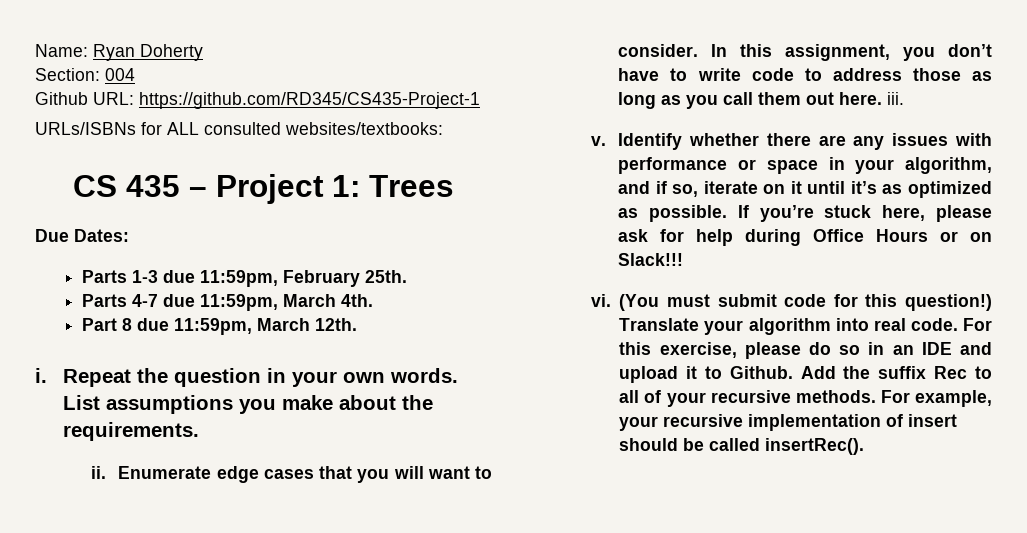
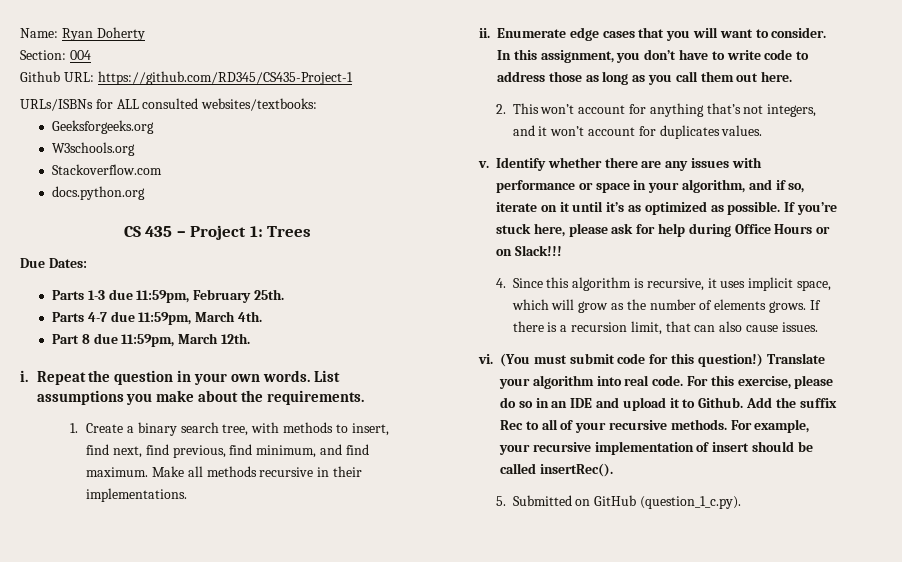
(443, 128) none -> [51,120,154,134] [51,142,135,156] [51,164,162,175] [51,186,145,200] // Geeksforgeeks.org // W3schools.org // Stackoverflow.com // docs.python.org
(199, 431) none -> [69,422,389,436] [86,444,369,458] [86,466,362,477] [86,488,188,502] // 1. Create a binary search tree, with methods to insert, find next, find previous, find minimum, and find maximum. Make all methods recursive in their implementations.
[887,92,905,105] iii. -> [495,103,817,117] [512,125,763,139] // 2. This won’t account for anything that’s not integers, and it won’t account for duplicates values.
(684, 259) none -> [495,277,831,291] [511,299,821,313] [512,321,818,335] // 4. Since this algorithm is recursive, it uses implicit space, which will grow as the number of elements grows. If there is a recursion limit, that can also cause issues.
(865, 446) none -> [495,495,742,509] // 5. Submitted on GitHub (question_1_c.py).

